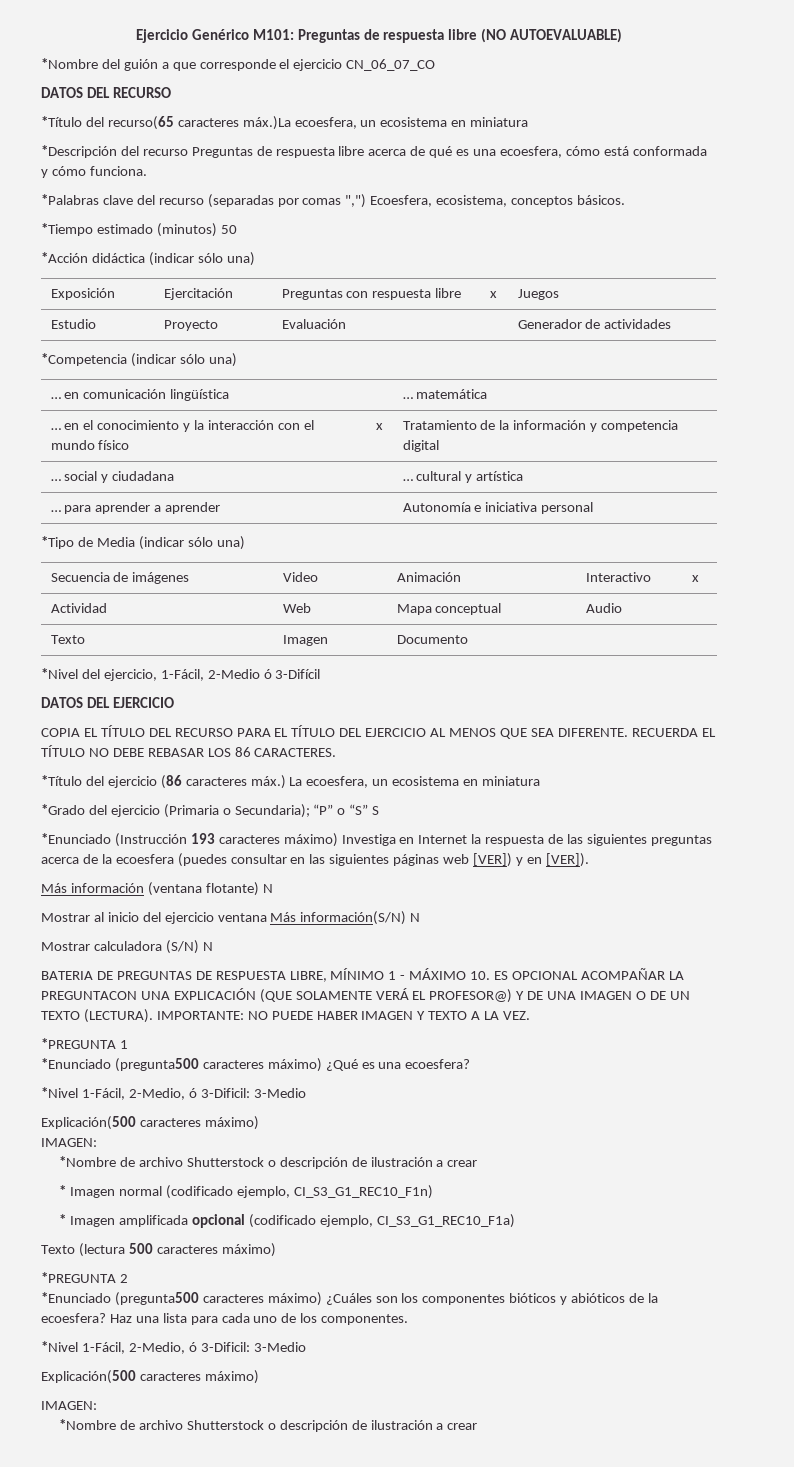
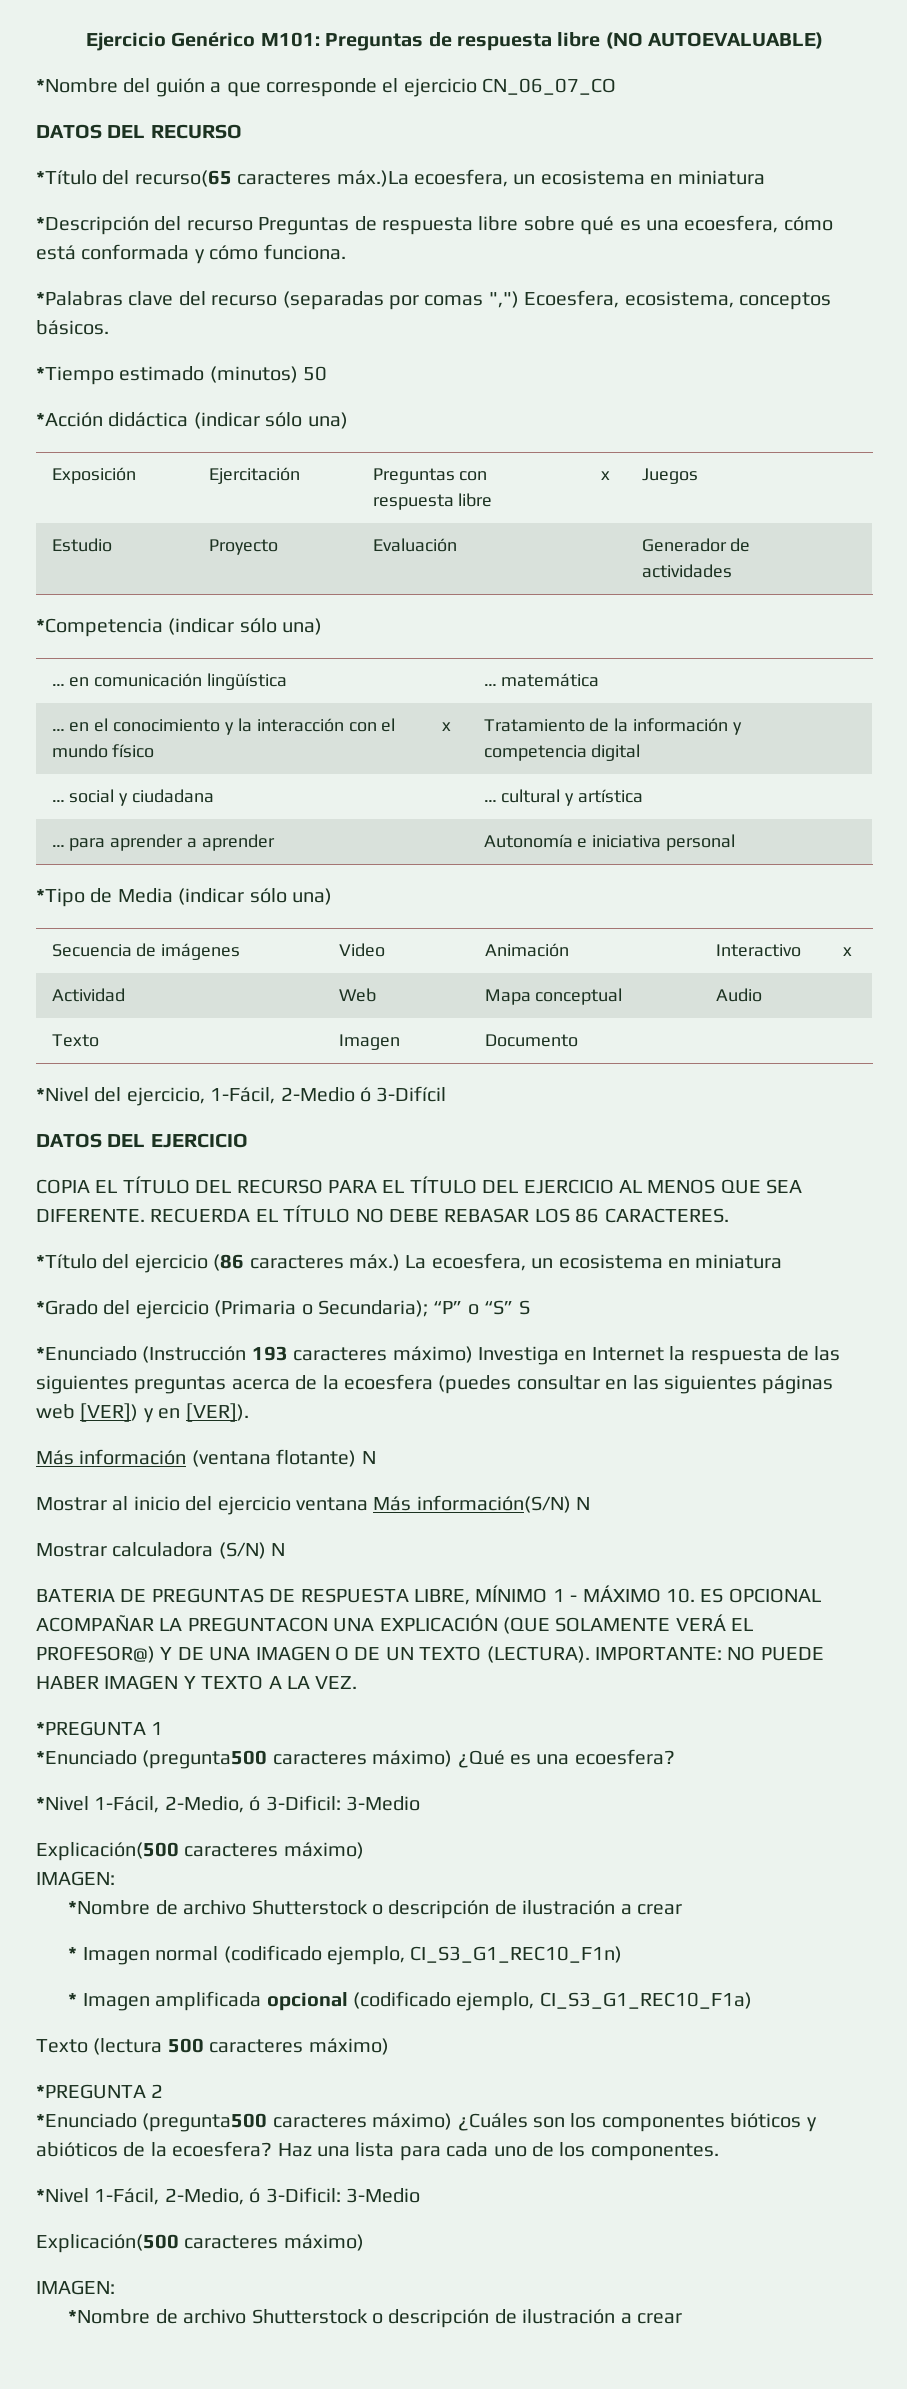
[368,146,426,156] acerca de -> [523,216,575,231] sobre

